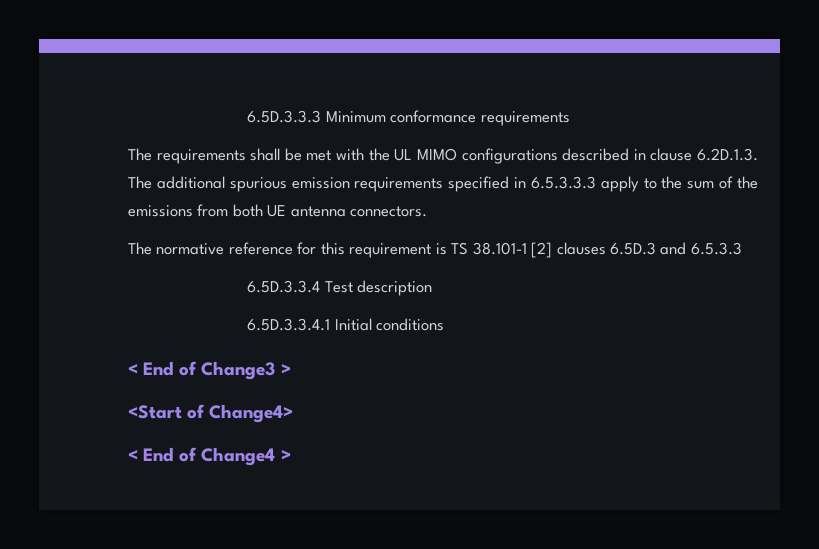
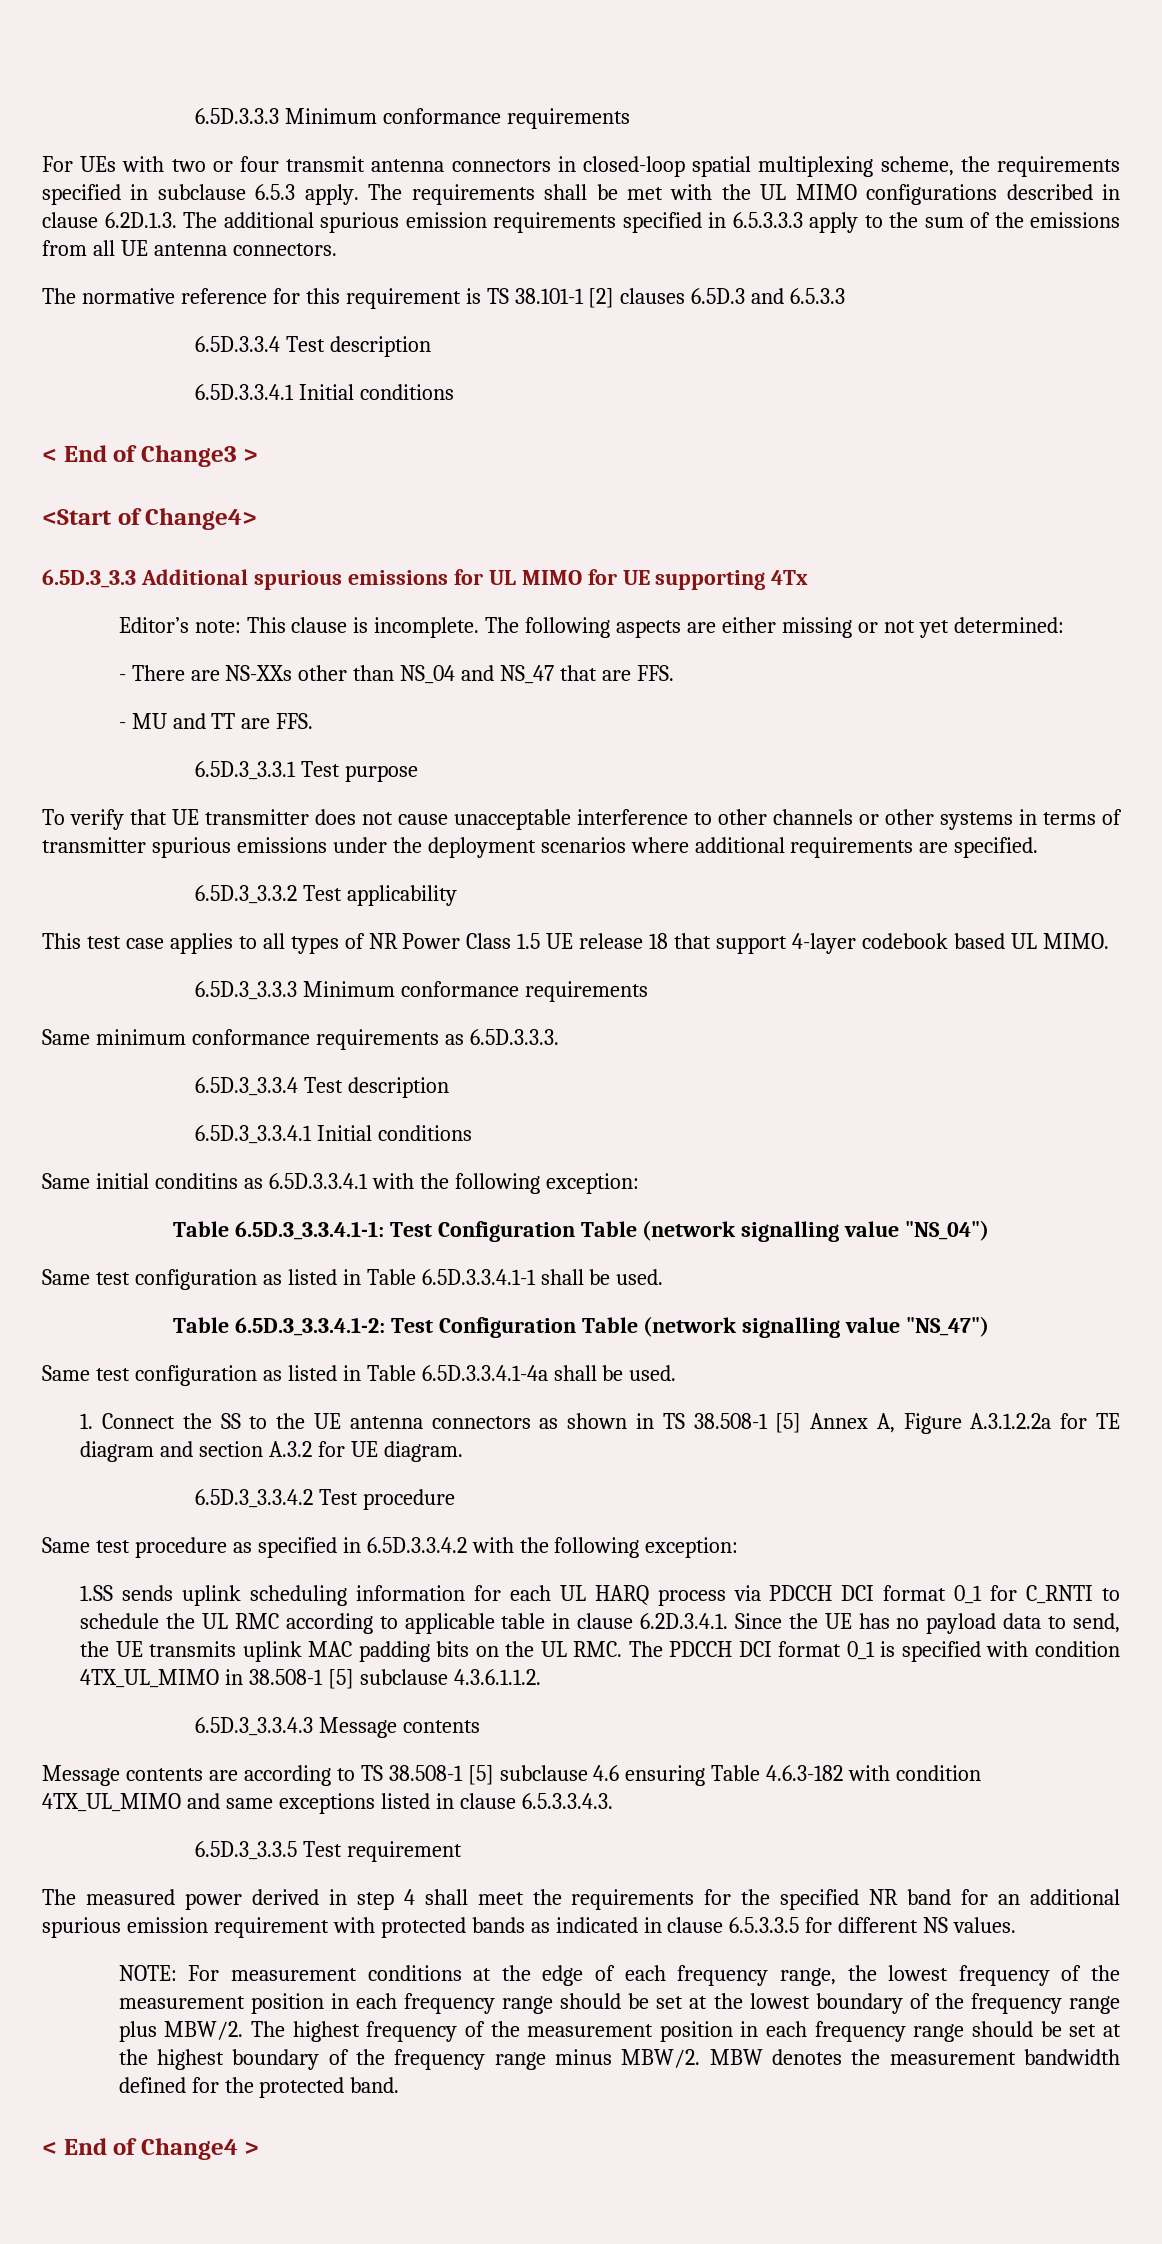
(570, 118) none -> [42,156,1121,177] [42,184,359,205] For UEs with two or four transmit antenna connectors in closed-loop spatial multiplexing scheme, the requirements specified in subclause 6.5.3 apply.
[232,204,263,217] both -> [92,240,115,256] all
(294, 413) none -> [42,569,809,590] [118,617,1064,638] [118,665,674,684] [118,713,314,729] [195,761,419,782] [42,809,1122,830] [42,837,1039,858] [195,885,458,906] [42,933,1109,954] [195,981,649,1002] [42,1029,559,1050] [195,1077,450,1098] [195,1125,473,1144] [42,1173,639,1194] [172,1220,990,1242] [42,1269,664,1290] [172,1316,990,1338] [42,1365,677,1386] [80,1413,1121,1434] [80,1441,463,1462] [195,1489,456,1510] [42,1537,739,1558] [80,1585,1121,1606] [80,1613,1121,1634] [80,1641,1121,1662] [80,1669,542,1689] [195,1717,481,1738] [42,1765,982,1786] [42,1793,613,1814] [195,1841,463,1862] [42,1889,1121,1910] [42,1917,1017,1938] [118,1965,1121,1986] [118,1993,1120,2014] [118,2021,1121,2042] [118,2049,1120,2070] [118,2077,400,2098] // 6.5D.3_3.3 Additional spurious emissions for UL MIMO for UE supporting 4Tx // Editor’s note: This clause is incomplete. The following aspects are either missing or not yet determined: // - There are NS-XXs other than NS_04 and NS_47 that are FFS. // - MU and TT are FFS. // 6.5D.3_3.3.1 Test purpose // To verify that UE transmitter does not cause unacceptable interference to other channels or other systems in terms of transmitter spurious emissions under the deployment scenarios where additional requirements are specified. // 6.5D.3_3.3.2 Test applicability // This test case applies to all types of NR Power Class 1.5 UE release 18 that support 4-layer codebook based UL MIMO. // 6.5D.3_3.3.3 Minimum conformance requirements // Same minimum conformance requirements as 6.5D.3.3.3. // 6.5D.3_3.3.4 Test description // 6.5D.3_3.3.4.1 Initial conditions // Same initial conditins as 6.5D.3.3.4.1 with the following exception: // Table 6.5D.3_3.3.4.1-1: Test Configuration Table (network signalling value "NS_04") // Same test configuration as listed in Table 6.5D.3.3.4.1-1 shall be used. // Table 6.5D.3_3.3.4.1-2: Test Configuration Table (network signalling value "NS_47") // Same test configuration as listed in Table 6.5D.3.3.4.1-4a shall be used. // 1. Connect the SS to the UE antenna connectors as shown in TS 38.508-1 [5] Annex A, Figure A.3.1.2.2a for TE diagram and section A.3.2 for UE diagram. // 6.5D.3_3.3.4.2 Test procedure // Same test procedure as specified in 6.5D.3.3.4.2 with the following exception: // 1.SS sends uplink scheduling information for each UL HARQ process via PDCCH DCI format 0_1 for C_RNTI to schedule the UL RMC according to applicable table in clause 6.2D.3.4.1. Since the UE has no payload data to send, the UE transmits uplink MAC padding bits on the UL RMC. The PDCCH DCI format 0_1 is specified with condition 4TX_UL_MIMO in 38.508-1 [5] subclause 4.3.6.1.1.2. // 6.5D.3_3.3.4.3 Message contents // Message contents are according to TS 38.508-1 [5] subclause 4.6 ensuring Table 4.6.3-182 with condition 4TX_UL_MIMO and same exceptions listed in clause 6.5.3.3.4.3. // 6.5D.3_3.3.5 Test requirement // The measured power derived in step 4 shall meet the requirements for the specified NR band for an additional spurious emission requirement with protected bands as indicated in clause 6.5.3.3.5 for different NS values. // NOTE: For measurement conditions at the edge of each frequency range, the lowest frequency of the measurement position in each frequency range should be set at the lowest boundary of the frequency range plus MBW/2. The highest frequency of the measurement position in each frequency range should be set at the highest boundary of the frequency range minus MBW/2. MBW denotes the measurement bandwidth defined for the protected band.

